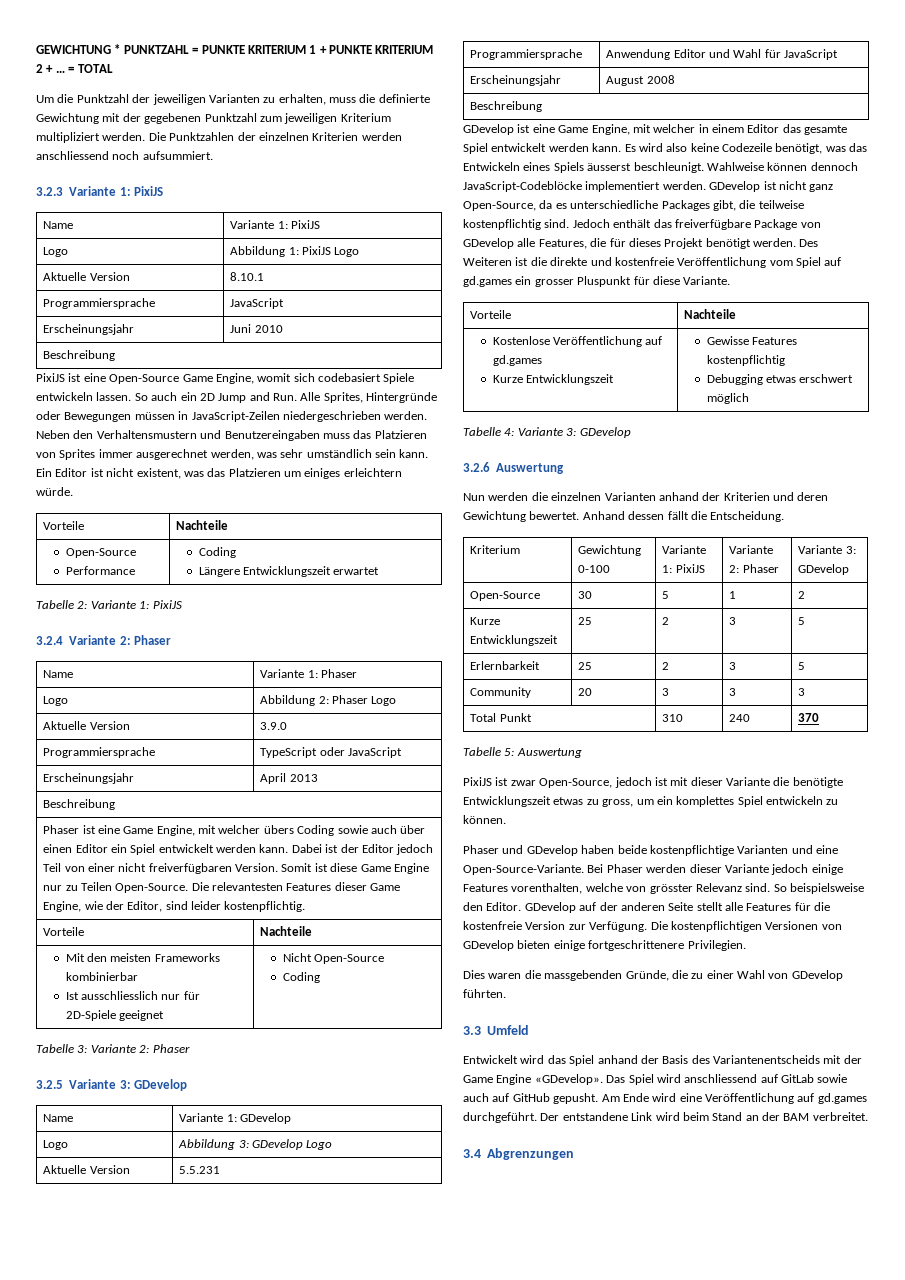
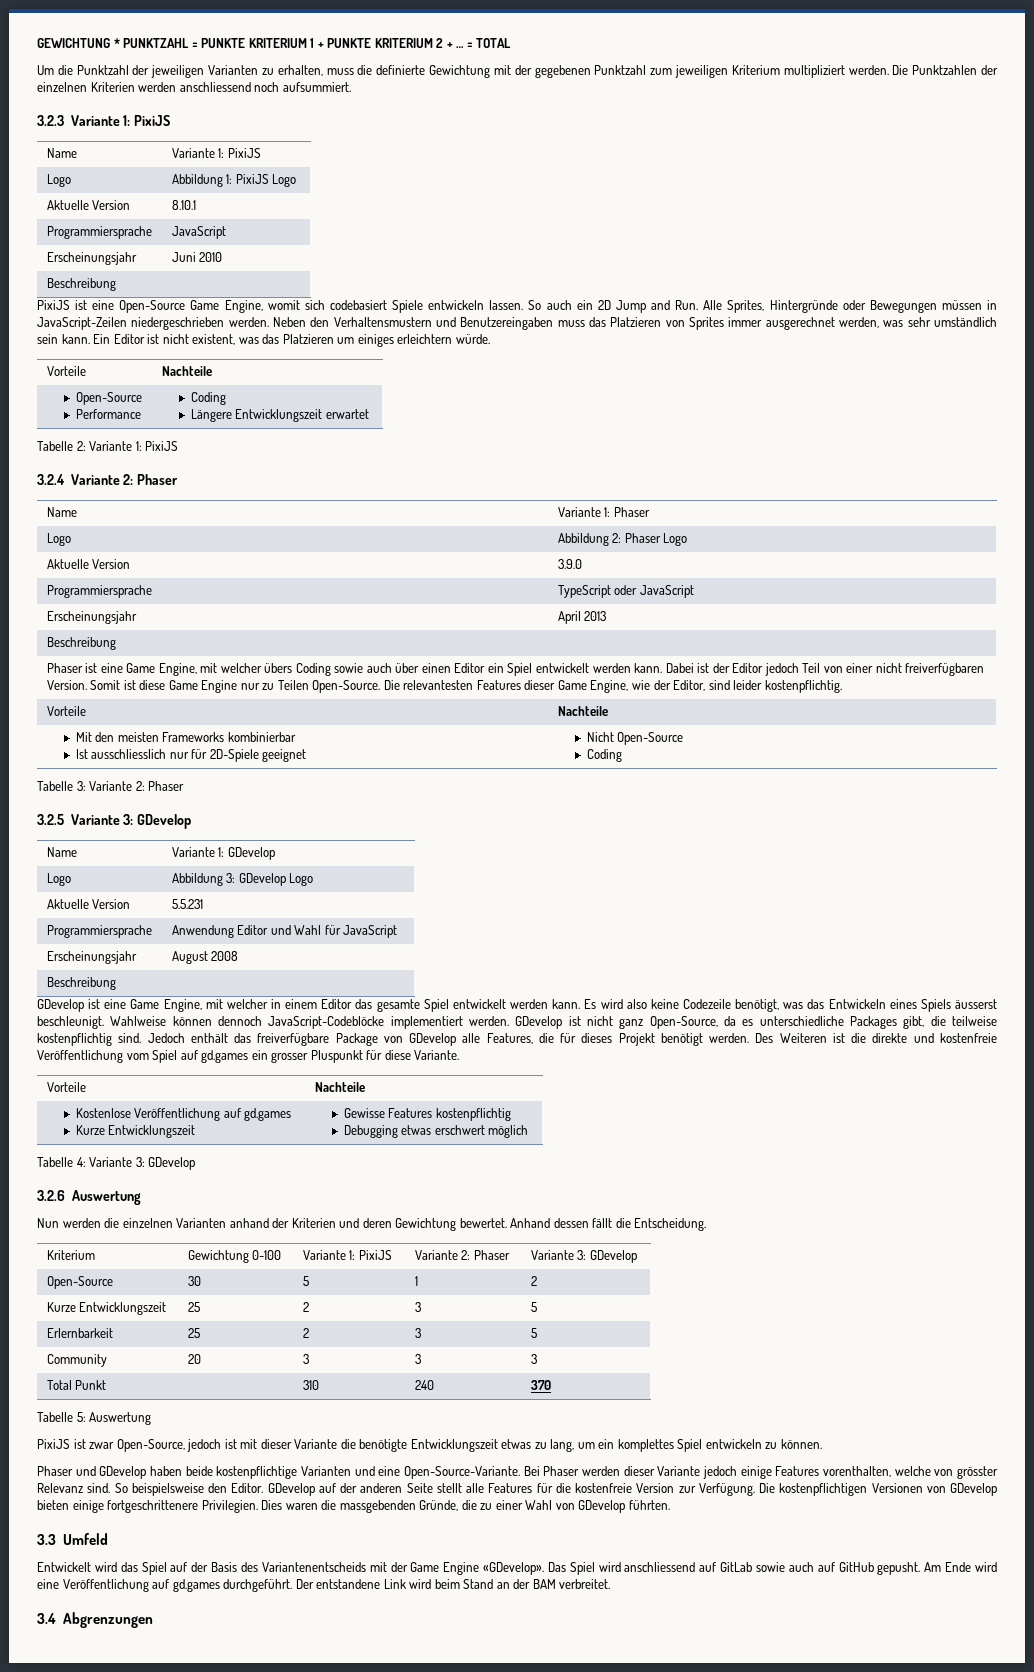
[602,799,634,807] gross, -> [550,1439,575,1452] lang,
(746, 945) // -> (258, 1506) none
[597,1055,638,1064] anhand -> [170,1562,188,1572] auf

